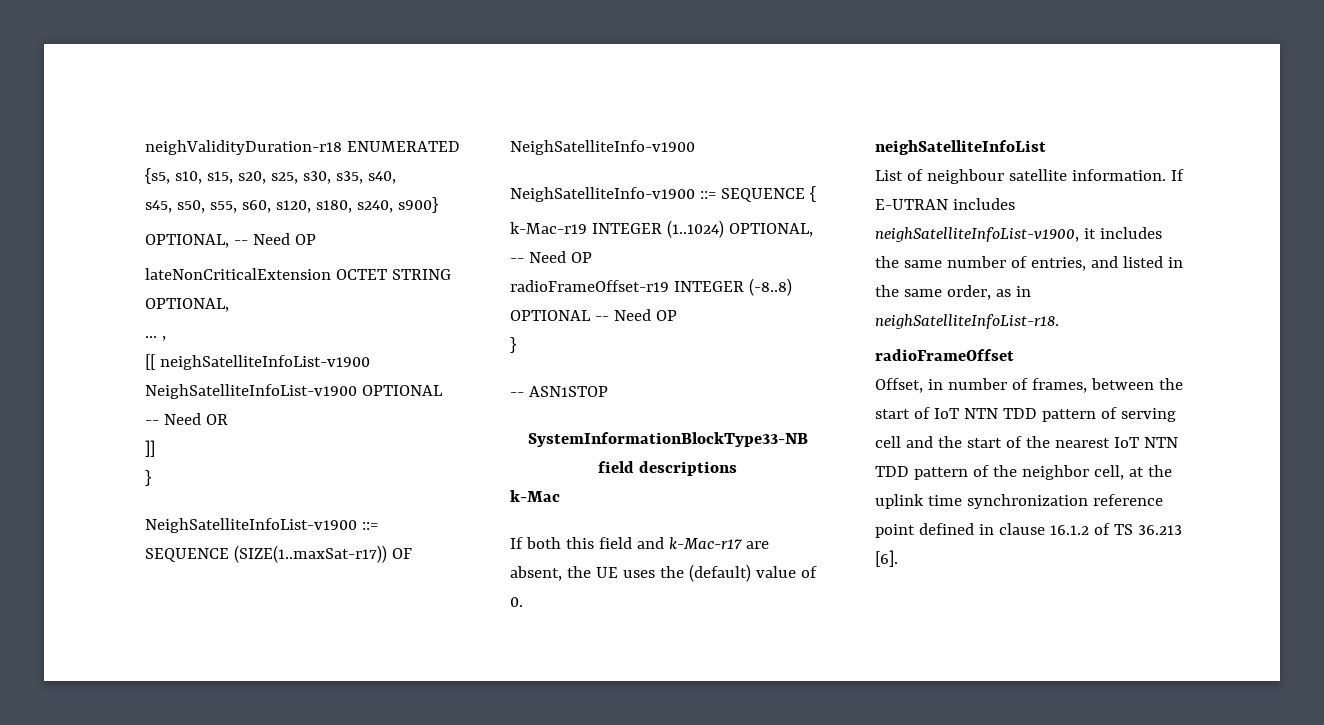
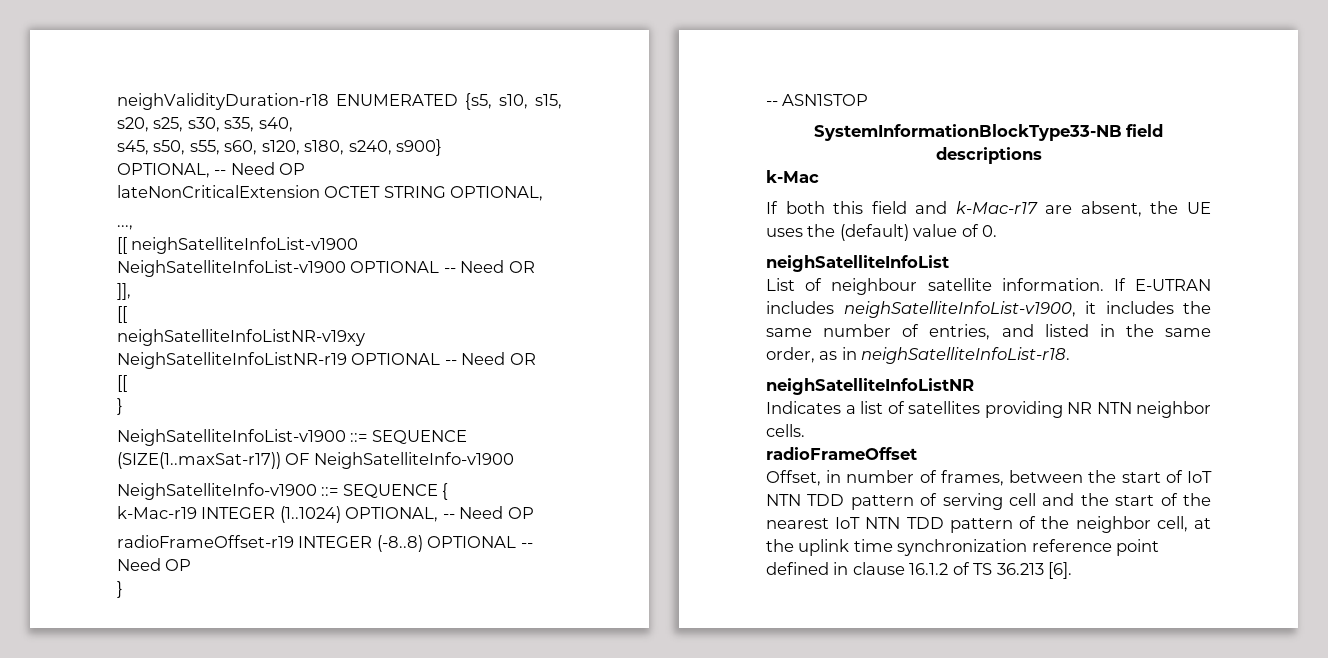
[145,336,166,341] ... , -> [117,225,133,230] ...,
[145,440,155,457] ]] -> [117,283,131,300] [117,306,127,323] [117,329,365,346] [117,352,536,369] [117,375,127,392] ]], // [[ // neighSatelliteInfoListNR-v19xy NeighSatelliteInfoListNR-r19 OPTIONAL -- Need OR // [[
(1059, 321) none -> [766,378,974,395] [766,401,1211,418] [766,424,805,437] // neighSatelliteInfoListNR // Indicates a list of satellites providing NR NTN neighbor cells.

